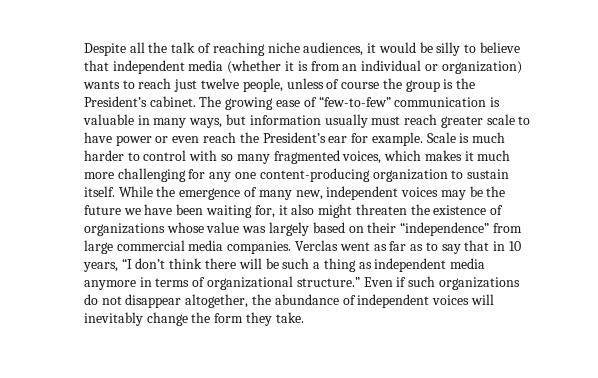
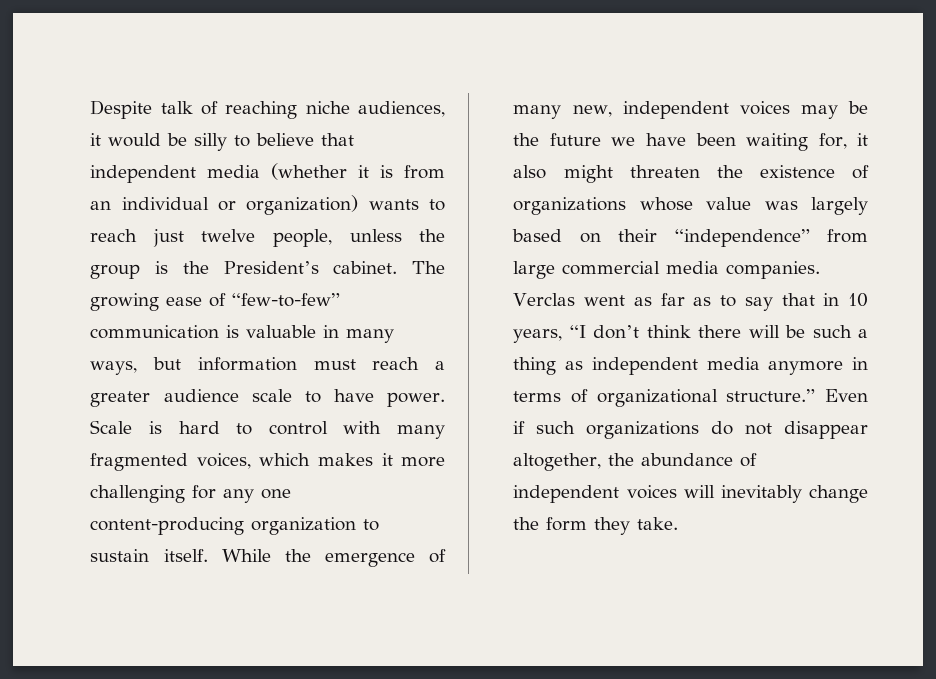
[129,42,168,53] all the -> (153, 109) none
[326,79,380,89] of course -> (402, 235) none
[324,114,368,128] usually -> (297, 364) none
[440,114,531,128] [83,132,506,146] [83,150,124,161] greater scale to have power or even reach the President’s ear for example. Scale is much harder -> [435,361,446,370] [90,389,446,407] [90,420,220,434] a greater audience scale to have power. Scale is hard
[220,154,233,161] so -> (382, 427) none
[477,150,511,161] much -> (393, 459) none

